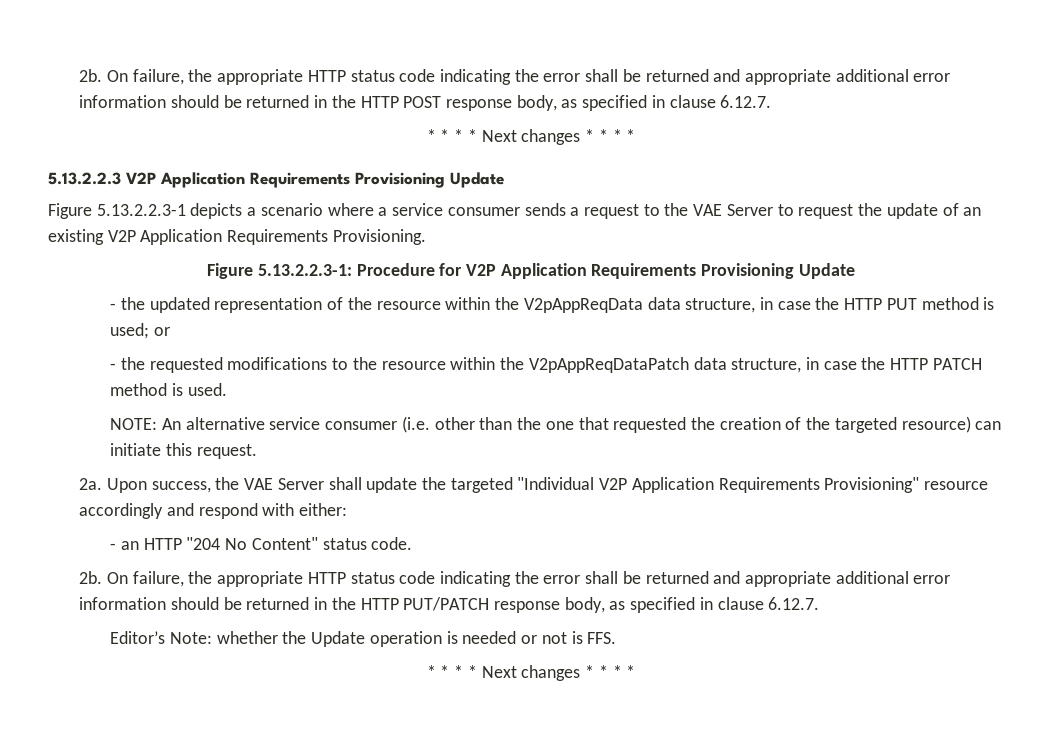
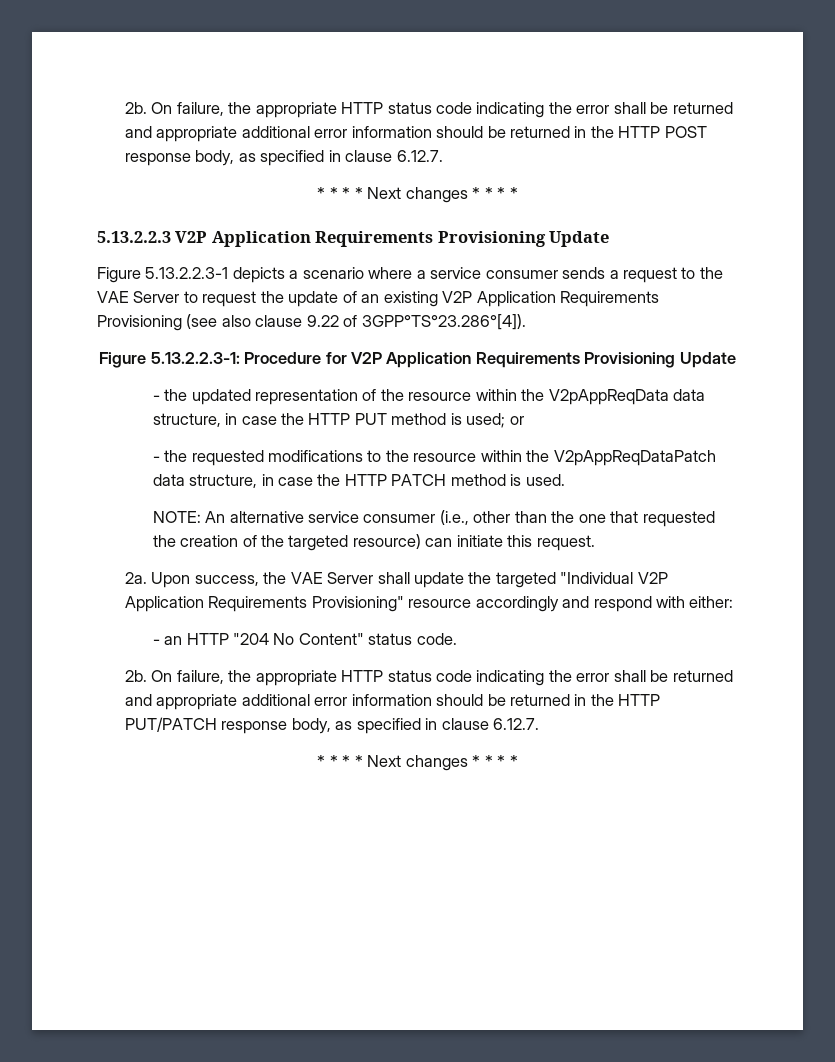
[332,229,426,245] Provisioning. -> [97,314,526,331] Provisioning (see also clause 9.22 of 3GPP°TS°23.286°[4]).
[401,416,430,433] (i.e. -> [439,510,469,525] (i.e.,
[110,631,617,647] // Editor’s Note: whether the Update operation is needed or not is FFS. -> (540, 724) none

